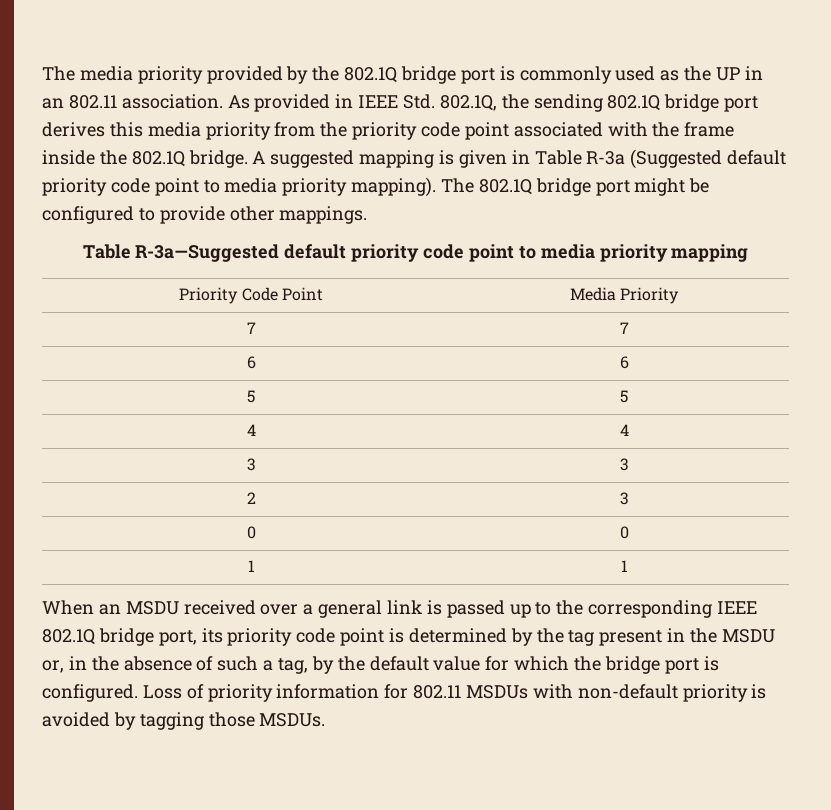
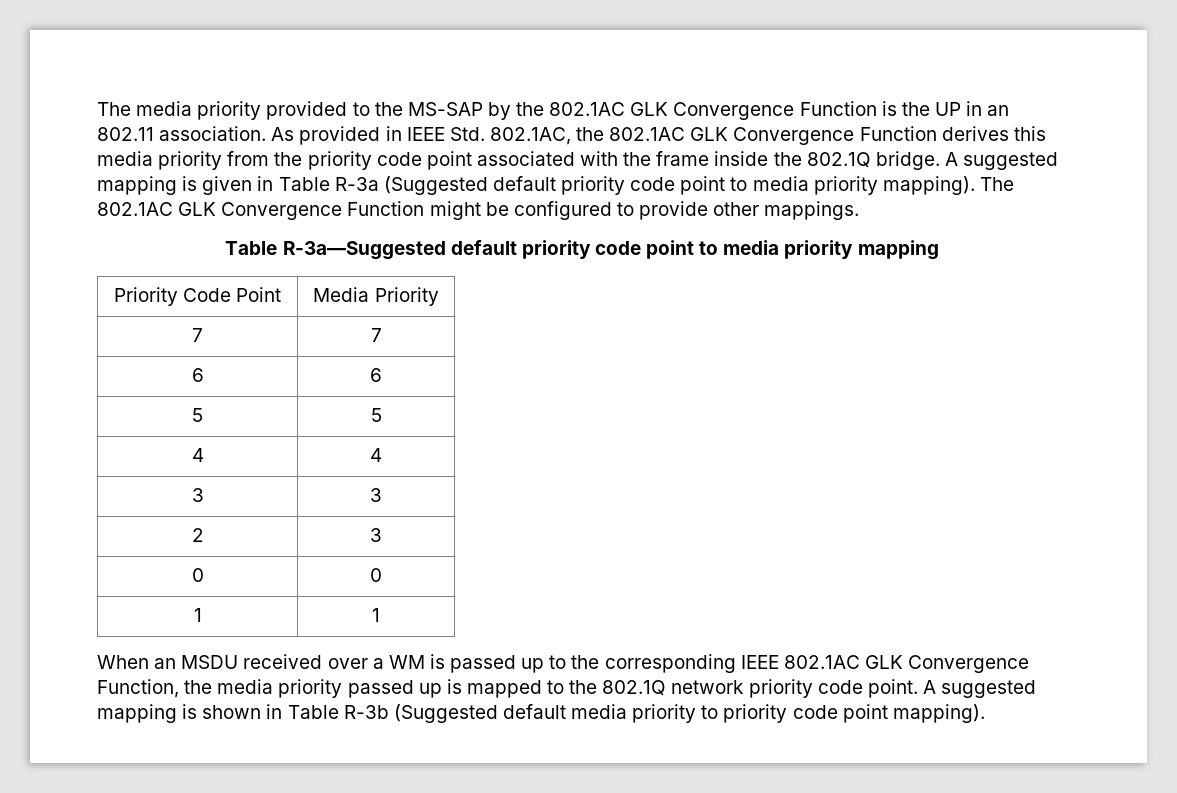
[286,66,680,84] by the 802.1Q bridge port is commonly used as -> [352,101,897,120] to the MS-SAP by the 802.1AC GLK Convergence Function is
[439,94,759,112] 802.1Q, the sending 802.1Q bridge port -> [489,126,937,145] 802.1AC, the 802.1AC GLK Convergence Function
[478,178,630,196] 802.1Q bridge port -> [97,201,425,220] 802.1AC GLK Convergence Function
[318,600,423,618] general link -> [388,655,425,669] WM
[42,628,775,646] [42,656,719,674] [42,684,767,702] [42,712,326,730] 802.1Q bridge port, its priority code point is determined by the tag present in the MSDU or, in the absence of such a tag, by the default value for which the bridge port is configured. Loss of priority information for 802.11 MSDUs with non-default priority is avoided by tagging those MSDUs. -> [783,655,1030,673] [97,679,1037,698] [97,704,985,723] 802.1AC GLK Convergence Function, the media priority passed up is mapped to the 802.1Q network priority code point. A suggested mapping is shown in Table R-3b (Suggested default media priority to priority code point mapping).

